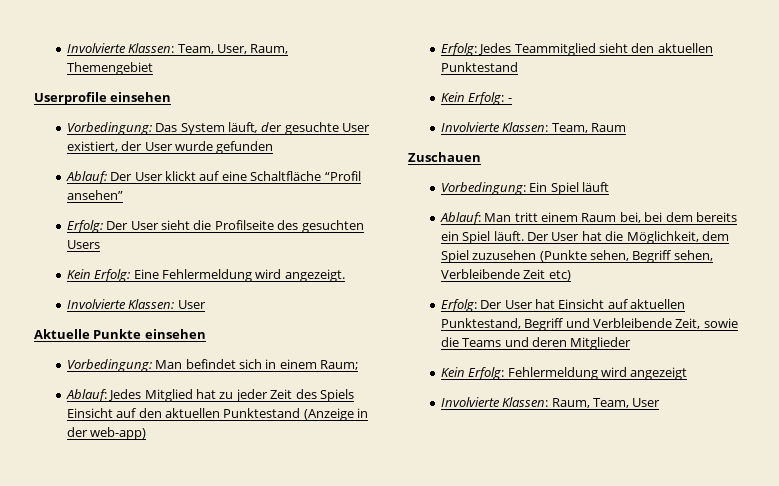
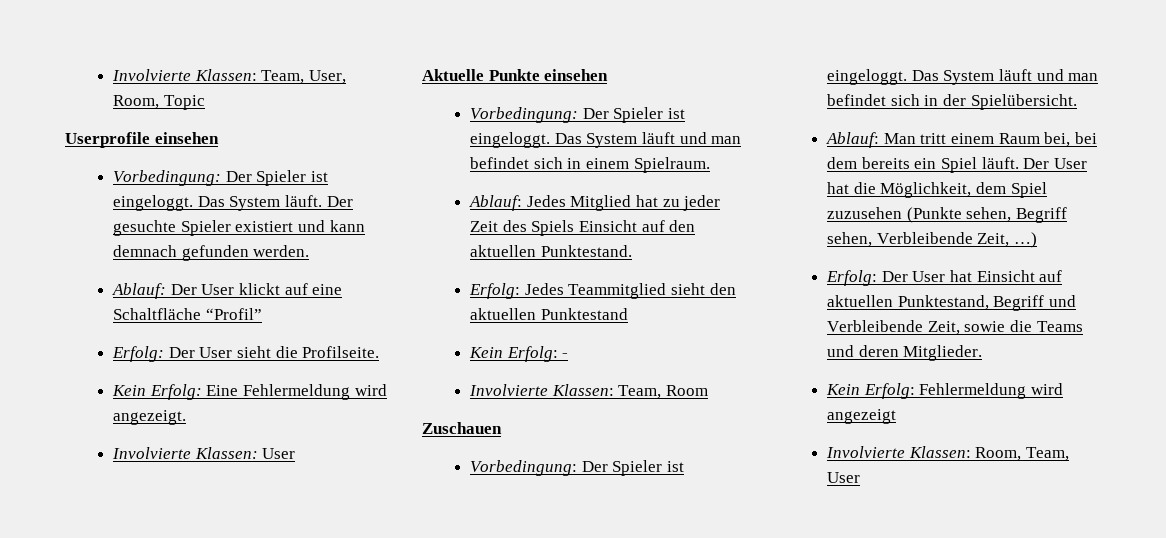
[250,44,289,54] [66,62,153,75] Raum, Themengebiet -> [113,95,205,110] Room, Topic
[155,122,371,135] [66,141,214,152] Das System läuft, der gesuchte User existiert, der User wurde -> [225,170,328,186] [113,195,353,211] [113,220,365,236] [113,245,178,257] Der Spieler ist eingeloggt. Das System läuft. Der gesuchte Spieler existiert und kann demnach
(274, 147) none -> [253,245,310,257] werden.
[324,171,361,181] [66,190,123,200] “Profil ansehen” -> [205,308,262,320] “Profil”
[214,220,364,233] [66,240,100,249] Profilseite des gesuchten Users -> [302,346,380,358] Profilseite.
[155,360,183,369] Man -> [582,107,685,123] [470,132,742,148] Der Spieler ist eingeloggt. Das System läuft und man
[320,360,359,370] Raum; -> [633,157,710,173] Spielraum.
[223,408,369,421] [66,427,147,440] Punktestand (Anzeige in der web-app) -> [540,245,632,257] Punktestand.
[591,123,627,132] Raum -> [665,385,708,396] Room
[529,182,610,195] Ein Spiel läuft -> [581,460,684,476] [827,69,1099,85] [827,94,1077,110] Der Spieler ist eingeloggt. Das System läuft und man befindet sich in der Spielübersicht.
[523,269,571,281] Zeit etc) -> [977,232,1037,248] Zeit, …)
[570,337,632,350] Mitglieder -> [903,345,983,361] Mitglieder.
[551,398,590,408] Raum, -> [975,447,1022,461] Room,

